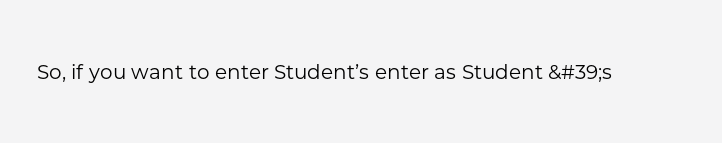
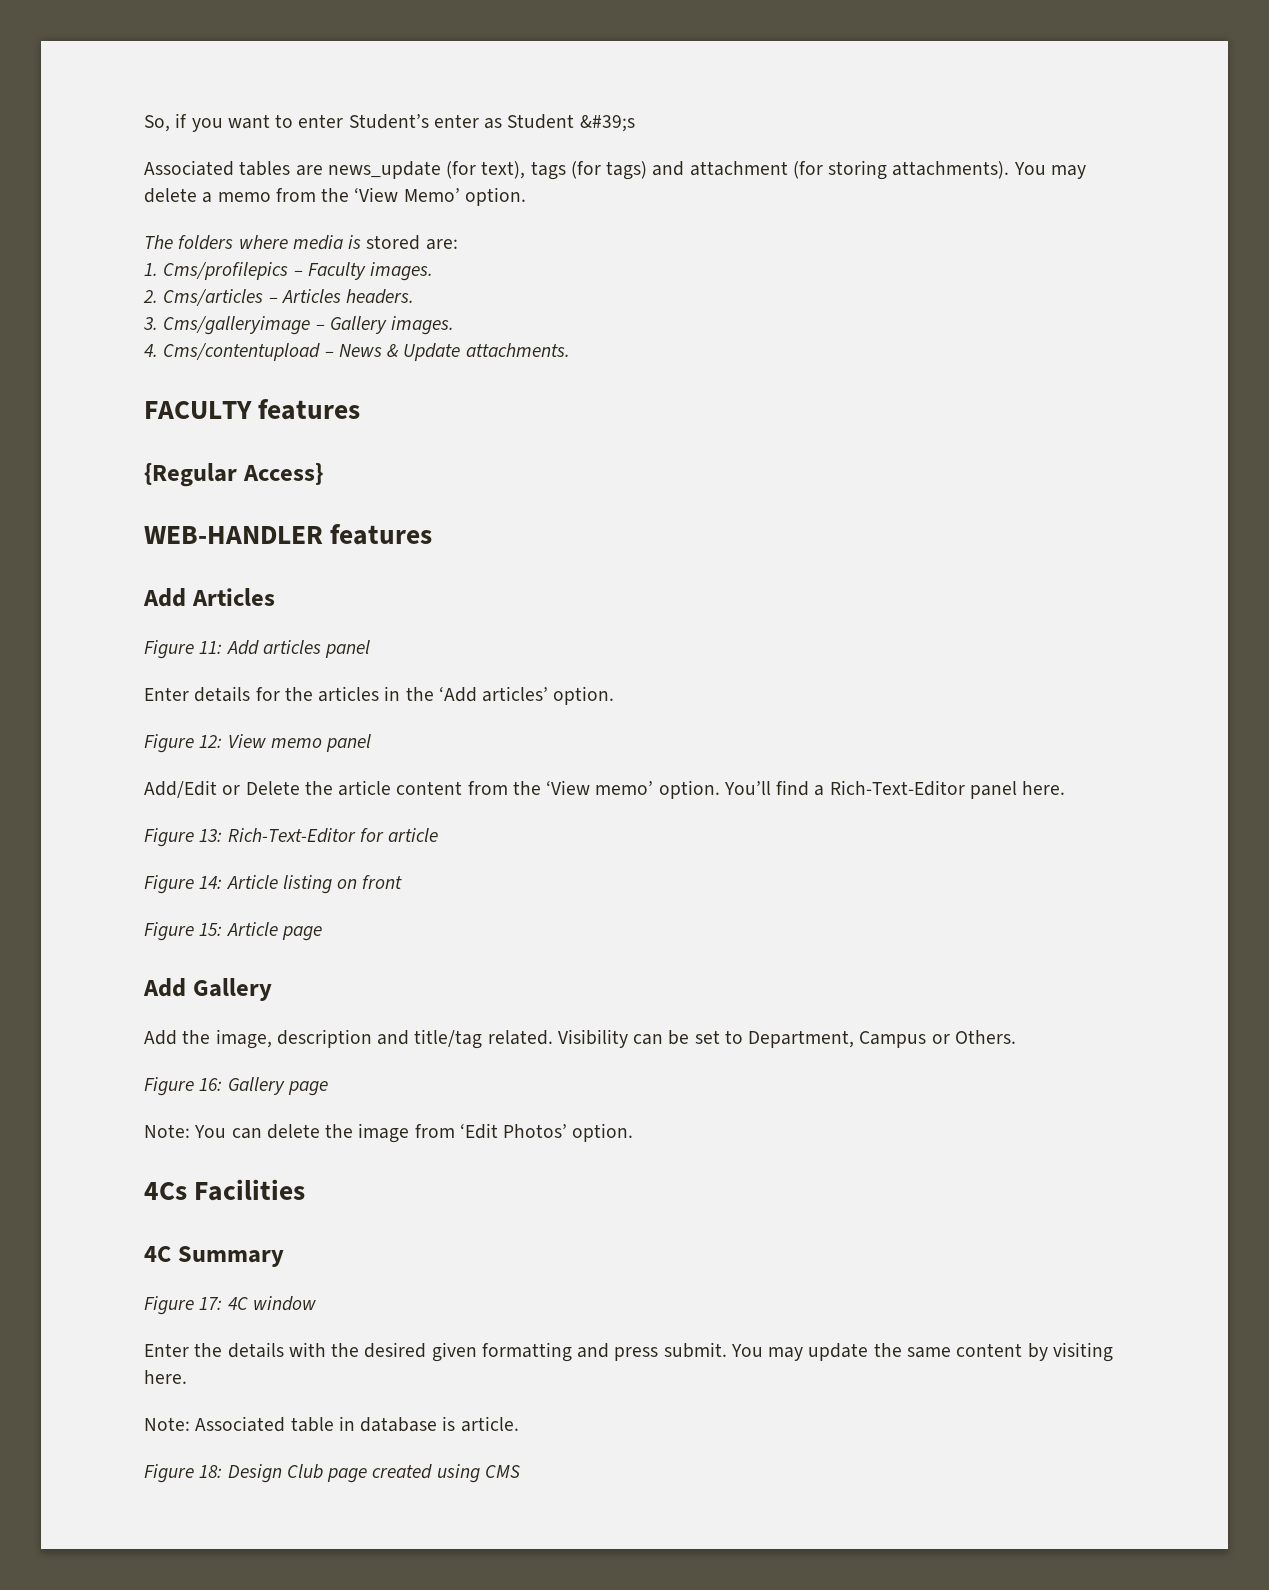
(612, 73) none -> [144,160,1086,180] [144,187,526,206] [144,235,458,250] [144,262,434,281] [143,289,415,306] [143,316,455,335] [144,343,570,361] [144,399,361,420] [144,463,323,487] [144,524,433,545] [143,588,275,607] [144,640,371,659] [144,686,615,705] [144,734,372,753] [144,780,1066,799] [144,828,439,847] [144,875,403,894] [144,922,322,941] [143,978,272,1001] [144,1029,1016,1049] [144,1077,328,1096] [144,1123,634,1143] [144,1179,306,1201] [144,1246,284,1267] [144,1296,316,1315] [144,1342,1113,1362] [144,1370,187,1384] [144,1416,519,1432] [144,1464,520,1483] // Associated tables are news_update (for text), tags (for tags) and attachment (for storing attachments). You may delete a memo from the ‘View Memo’ option. // The folders where media is stored are: // 1. Cms/profilepics – Faculty images. // 2. Cms/articles – Articles headers. // 3. Cms/galleryimage – Gallery images. // 4. Cms/contentupload – News & Update attachments. // FACULTY features // {Regular Access} // WEB-HANDLER features // Add Articles // Figure 11: Add articles panel // Enter details for the articles in the ‘Add articles’ option. // Figure 12: View memo panel // Add/Edit or Delete the article content from the ‘View memo’ option. You’ll find a Rich-Text-Editor panel here. // Figure 13: Rich-Text-Editor for article // Figure 14: Article listing on front // Figure 15: Article page // Add Gallery // Add the image, description and title/tag related. Visibility can be set to Department, Campus or Others. // Figure 16: Gallery page // Note: You can delete the image from ‘Edit Photos’ option. // 4Cs Facilities // 4C Summary // Figure 17: 4C window // Enter the details with the desired given formatting and press submit. You may update the same content by visiting here. // Note: Associated table in database is article. // Figure 18: Design Club page created using CMS

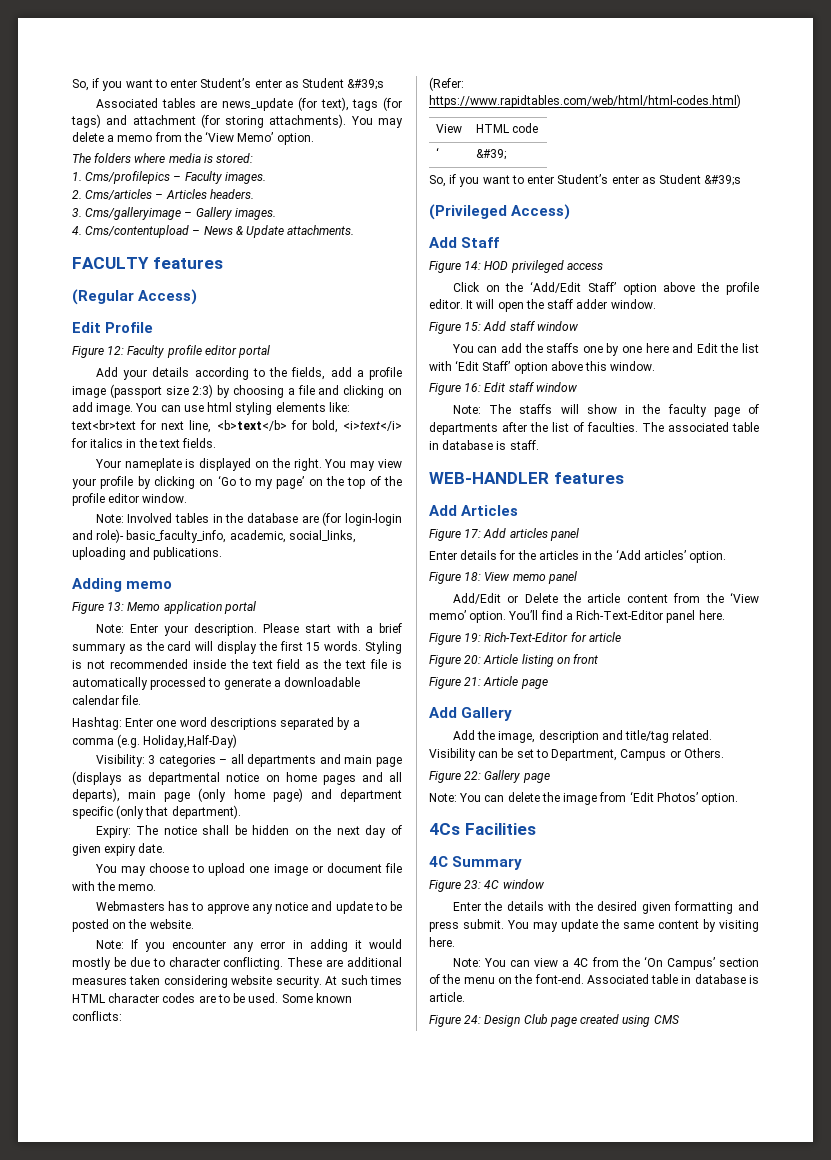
[366,235,458,250] stored are: -> [216,153,254,163] stored:
[144,463,323,487] {Regular Access} -> [72,289,198,305] [72,322,154,333] [72,345,271,358] [95,367,402,380] [72,384,402,398] [72,402,350,415] [71,420,402,433] [71,438,217,448] [94,458,402,471] [72,475,403,489] [72,493,188,506] [95,512,402,526] [72,529,356,543] [72,547,223,560] [72,578,173,592] [72,601,256,614] [95,623,402,636] [72,641,402,654] [72,659,403,669] [72,677,361,690] [72,695,142,705] [72,717,360,730] [72,734,238,748] [95,754,402,767] [72,771,402,785] [72,788,402,802] [72,805,241,819] [95,825,402,838] [72,843,166,856] [94,863,402,876] [72,881,157,891] [95,901,402,914] [72,919,194,932] [95,939,402,952] [72,957,402,970] [72,975,402,988] [72,993,352,1003] [72,1011,122,1021] [429,77,464,91] [429,94,741,108] [435,124,462,133] [475,123,538,133] [435,147,439,158] [475,149,506,160] [429,174,742,187] [429,204,571,220] [429,237,500,248] [429,260,603,273] [452,281,759,295] [429,299,656,312] [429,321,578,334] [451,343,760,356] [429,360,656,374] [429,382,577,395] [452,404,759,417] [429,422,759,435] [429,440,539,450] (Regular Access) // Edit Profile // Figure 12: Faculty profile editor portal // Add your details according to the fields, add a profile image (passport size 2:3) by choosing a file and clicking on add image. You can use html styling elements like: text<br>text for next line, <b>text</b> for bold, <i>text</i> for italics in the text fields. // Your nameplate is displayed on the right. You may view your profile by clicking on ‘Go to my page’ on the top of the profile editor window. // Note: Involved tables in the database are (for login-login and role)- basic_faculty_info, academic, social_links, uploading and publications. // Adding memo // Figure 13: Memo application portal // Note: Enter your description. Please start with a brief summary as the card will display the first 15 words. Styling is not recommended inside the text field as the text file is automatically processed to generate a downloadable calendar file. // Hashtag: Enter one word descriptions separated by a comma (e.g. Holiday,Half-Day) // Visibility: 3 categories – all departments and main page (displays as departmental notice on home pages and all departs), main page (only home page) and department specific (only that department). // Expiry: The notice shall be hidden on the next day of given expiry date. // You may choose to upload one image or document file with the memo. // Webmasters has to approve any notice and update to be posted on the website. // Note: If you encounter any error in adding it would mostly be due to character conflicting. These are additional measures taken considering website security. At such times HTML character codes are to be used. Some known conflicts: // (Refer: https://www.rapidtables.com/web/html/html-codes.html) // View | HTML code // ‘ | &#39; // So, if you want to enter Student’s enter as Student &#39;s // (Privileged Access) // Add Staff // Figure 14: HOD privileged access // Click on the ‘Add/Edit Staff’ option above the profile editor. It will open the staff adder window. // Figure 15: Add staff window // You can add the staffs one by one here and Edit the list with ‘Edit Staff’ option above this window. // Figure 16: Edit staff window // Note: The staffs will show in the faculty page of departments after the list of faculties. The associated table in database is staff.
[199,641,223,654] 11: -> [464,529,482,538] 17:
[199,735,223,748] 12: -> [464,572,482,581] 18:
[199,829,223,842] 13: -> [464,633,482,642] 19:
[199,876,223,889] 14: -> [464,655,482,664] 20:
[199,923,223,936] 15: -> [464,677,482,686] 21:
[199,1078,223,1091] 16: -> [464,771,482,780] 22:
[199,1297,223,1310] 17: -> [464,880,482,889] 23:
(190, 1424) none -> [483,956,759,970] [429,974,584,984] You can view a 4C from the ‘On Campus’ section of the menu on the font-end.
[199,1465,223,1478] 18: -> [464,1015,482,1024] 24:

